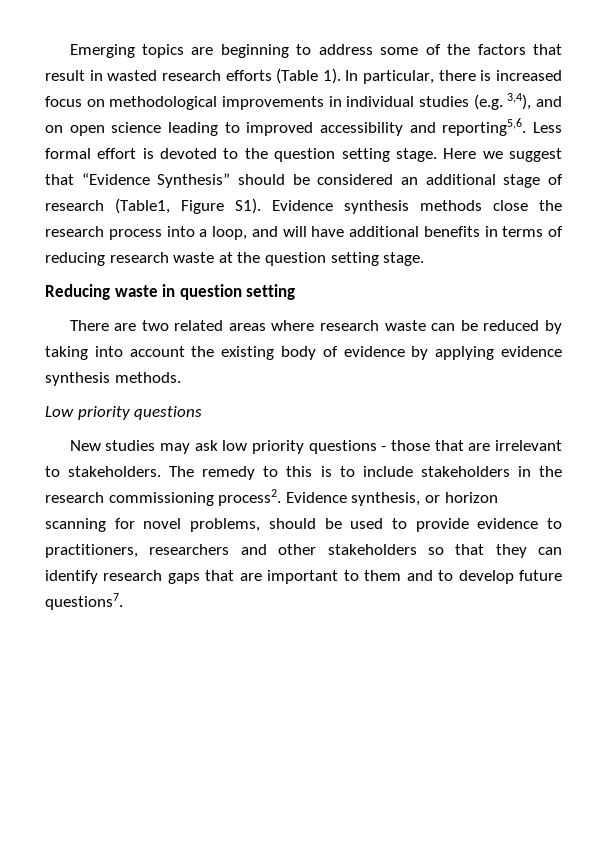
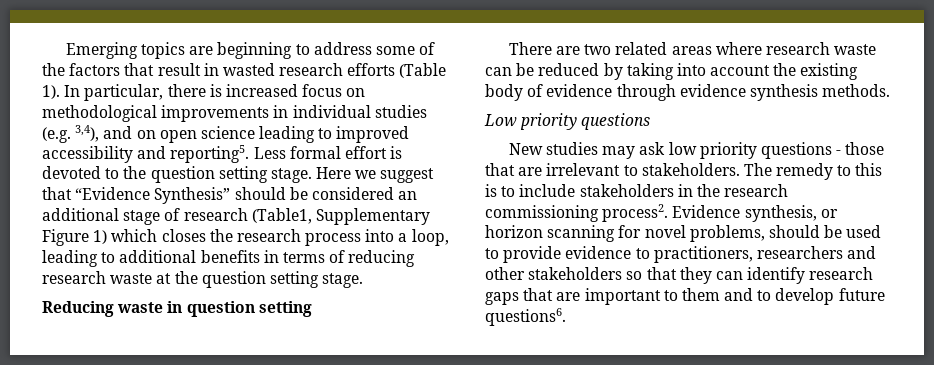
[442,118,527,136] reporting5,6. -> [170,145,250,163] reporting5.
[181,198,528,214] Figure S1). Evidence synthesis methods close -> [315,208,430,225] [42,229,206,246] Supplementary Figure 1) which closes
[251,226,345,237] and will have -> [42,250,116,267] leading to
[411,346,495,360] by applying -> [616,84,676,101] through
[45,593,123,610] questions7. -> [485,308,566,326] questions6.

